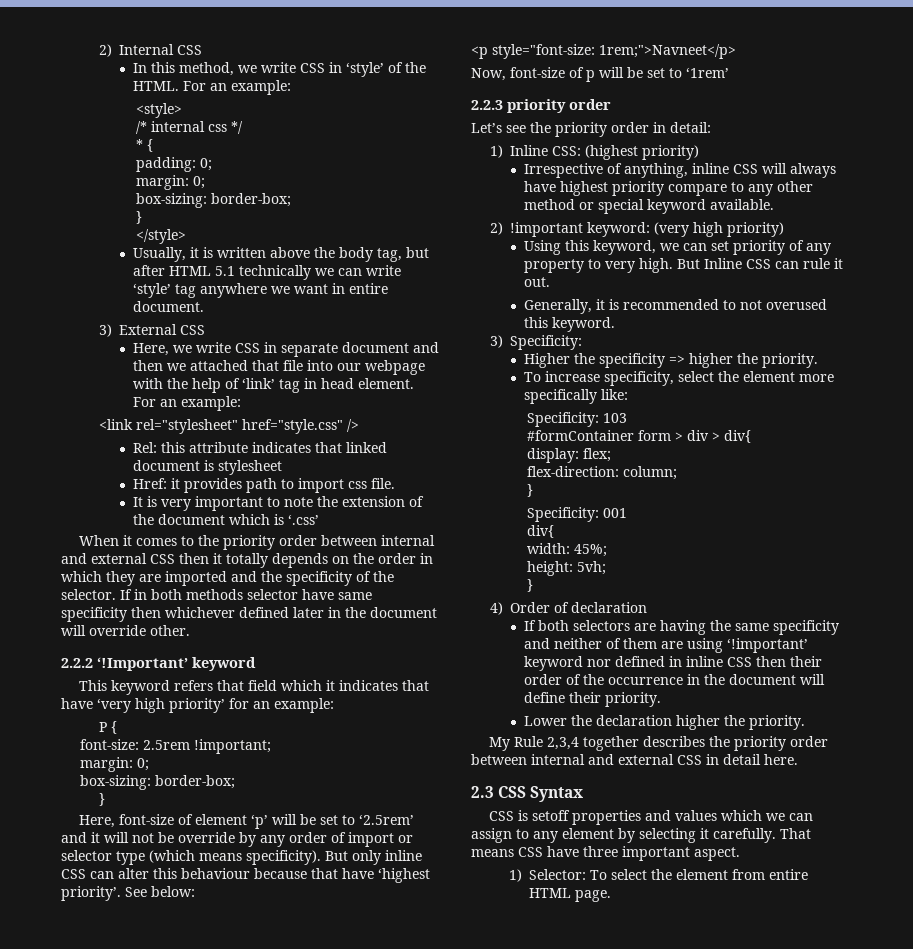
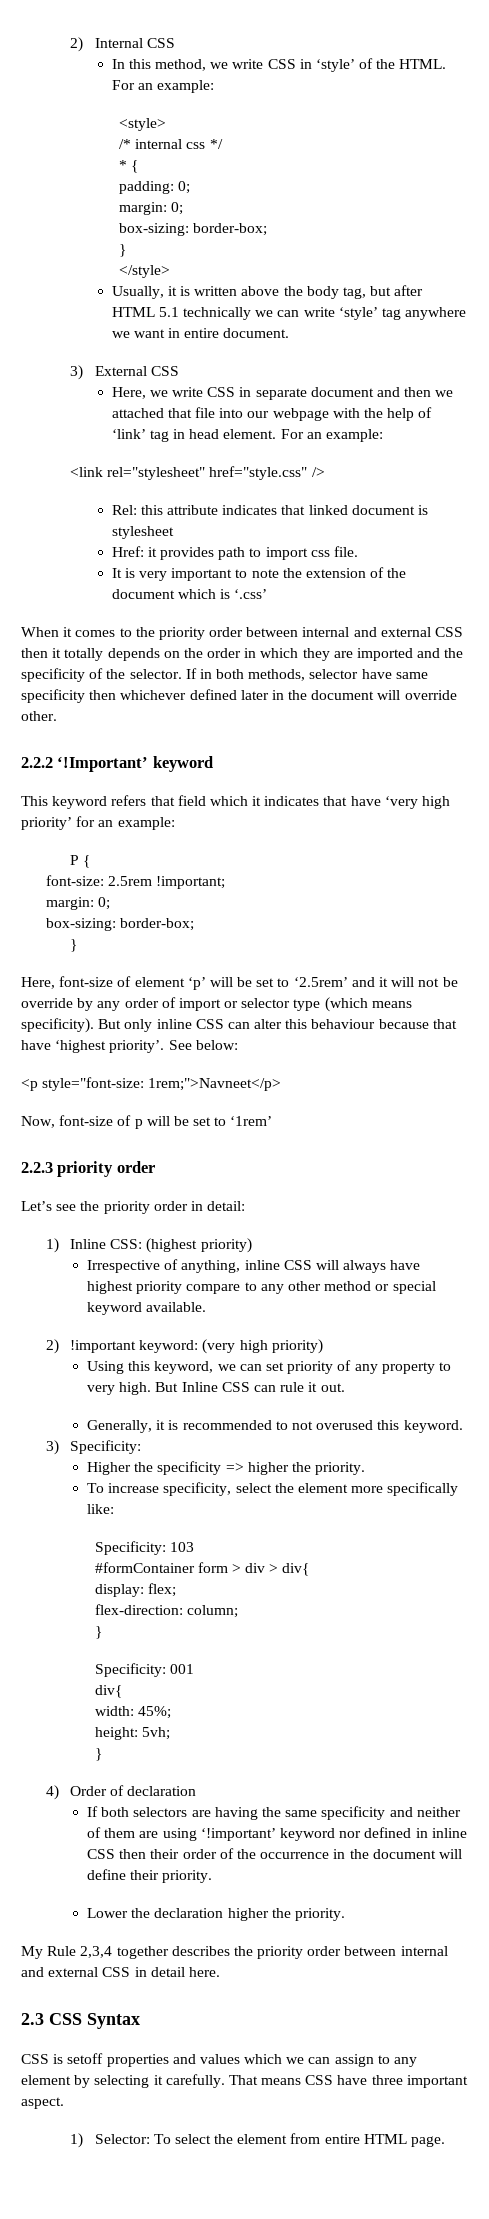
[186,589,243,600] methods -> [248,669,306,681] methods,

